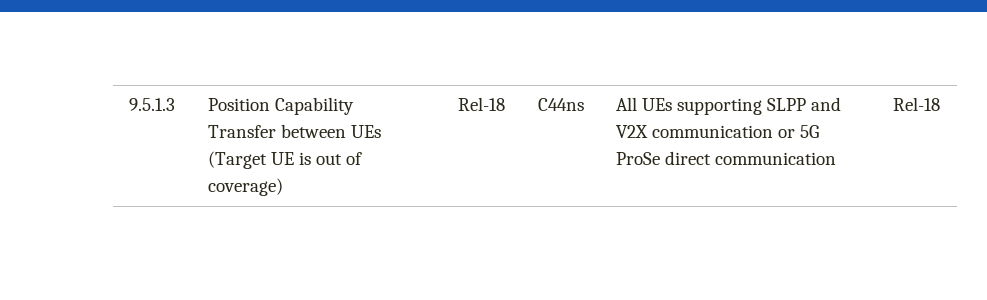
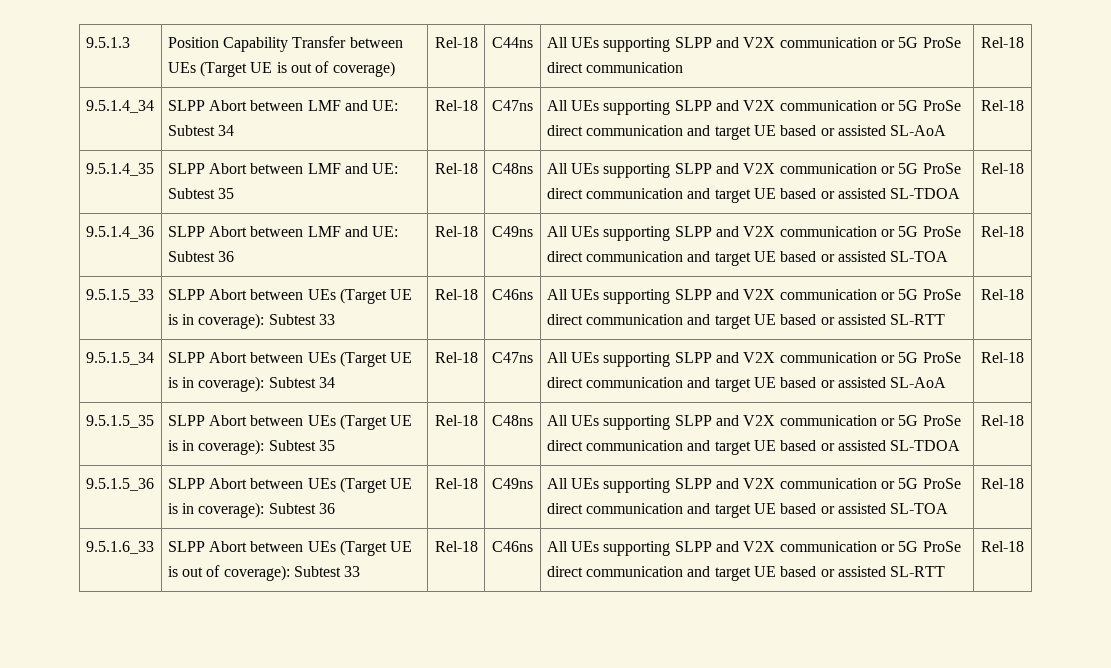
(940, 104) none -> [85,100,154,113] [167,100,399,111] [167,125,235,136] [434,100,478,111] [492,100,533,111] [546,100,961,115] [546,125,947,140] [981,100,1024,111] [85,163,154,176] [167,163,399,174] [167,188,235,199] [434,163,478,174] [492,163,533,174] [546,163,961,178] [546,188,961,203] [981,163,1024,174] [85,226,154,239] [167,226,399,237] [167,251,235,262] [434,226,478,237] [492,226,533,237] [546,226,961,241] [546,251,949,266] [981,226,1024,237] [85,289,154,302] [167,288,413,304] [167,313,335,329] [434,289,478,300] [492,289,533,300] [546,289,961,304] [546,314,946,329] [981,289,1024,300] [85,352,154,365] [167,351,413,367] [167,376,335,392] [434,352,478,363] [492,352,533,363] [546,352,961,367] [546,377,947,392] [981,352,1024,363] [85,415,154,428] [167,414,413,430] [167,439,335,455] [434,415,478,426] [492,415,533,426] [546,415,961,430] [546,440,961,455] [981,415,1024,426] [85,478,154,491] [167,477,413,493] [167,502,335,518] [434,478,478,489] [492,478,533,489] [546,478,961,493] [546,503,949,518] [981,478,1024,489] [85,541,154,554] [167,540,413,556] [167,565,361,581] [434,541,478,552] [492,541,533,552] [546,541,961,556] [546,566,946,581] [981,541,1024,552] // 9.5.1.4_34 | SLPP Abort between LMF and UE: Subtest 34 | Rel-18 | C47ns | All UEs supporting SLPP and V2X communication or 5G ProSe direct communication and target UE based or assisted SL-AoA | Rel-18 // 9.5.1.4_35 | SLPP Abort between LMF and UE: Subtest 35 | Rel-18 | C48ns | All UEs supporting SLPP and V2X communication or 5G ProSe direct communication and target UE based or assisted SL-TDOA | Rel-18 // 9.5.1.4_36 | SLPP Abort between LMF and UE: Subtest 36 | Rel-18 | C49ns | All UEs supporting SLPP and V2X communication or 5G ProSe direct communication and target UE based or assisted SL-TOA | Rel-18 // 9.5.1.5_33 | SLPP Abort between UEs (Target UE is in coverage): Subtest 33 | Rel-18 | C46ns | All UEs supporting SLPP and V2X communication or 5G ProSe direct communication and target UE based or assisted SL-RTT | Rel-18 // 9.5.1.5_34 | SLPP Abort between UEs (Target UE is in coverage): Subtest 34 | Rel-18 | C47ns | All UEs supporting SLPP and V2X communication or 5G ProSe direct communication and target UE based or assisted SL-AoA | Rel-18 // 9.5.1.5_35 | SLPP Abort between UEs (Target UE is in coverage): Subtest 35 | Rel-18 | C48ns | All UEs supporting SLPP and V2X communication or 5G ProSe direct communication and target UE based or assisted SL-TDOA | Rel-18 // 9.5.1.5_36 | SLPP Abort between UEs (Target UE is in coverage): Subtest 36 | Rel-18 | C49ns | All UEs supporting SLPP and V2X communication or 5G ProSe direct communication and target UE based or assisted SL-TOA | Rel-18 // 9.5.1.6_33 | SLPP Abort between UEs (Target UE is out of coverage): Subtest 33 | Rel-18 | C46ns | All UEs supporting SLPP and V2X communication or 5G ProSe direct communication and target UE based or assisted SL-RTT | Rel-18

